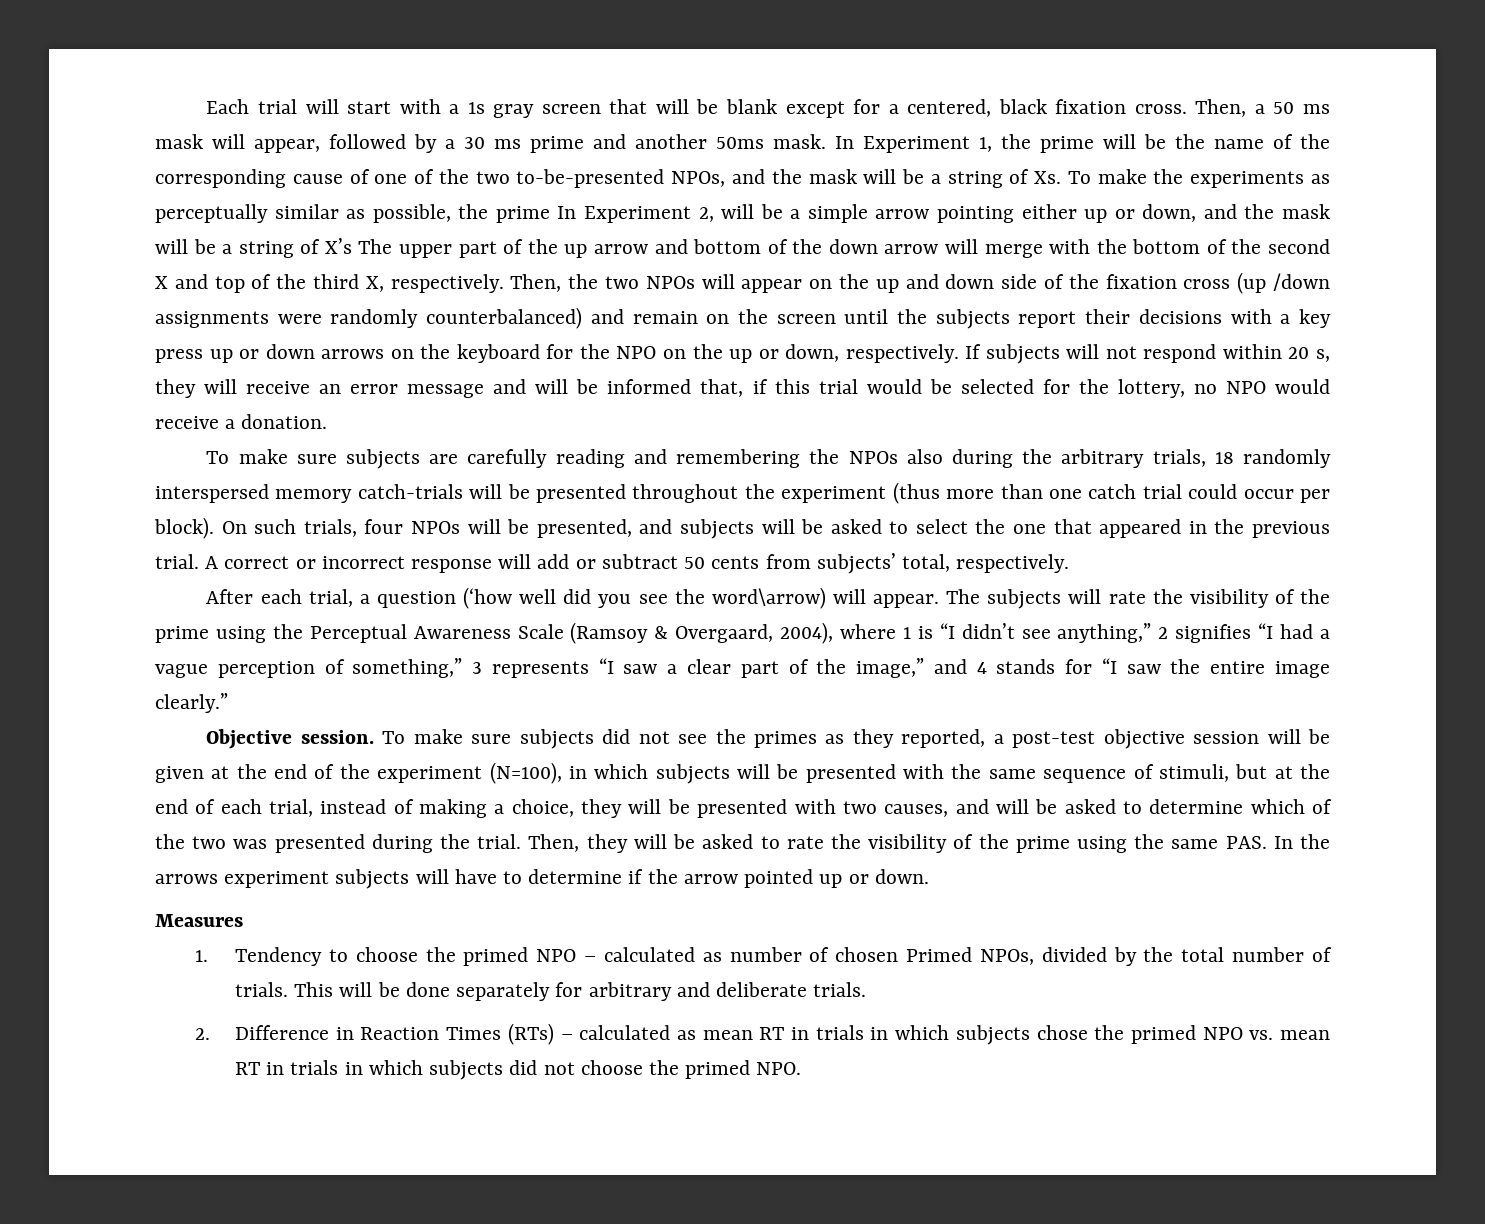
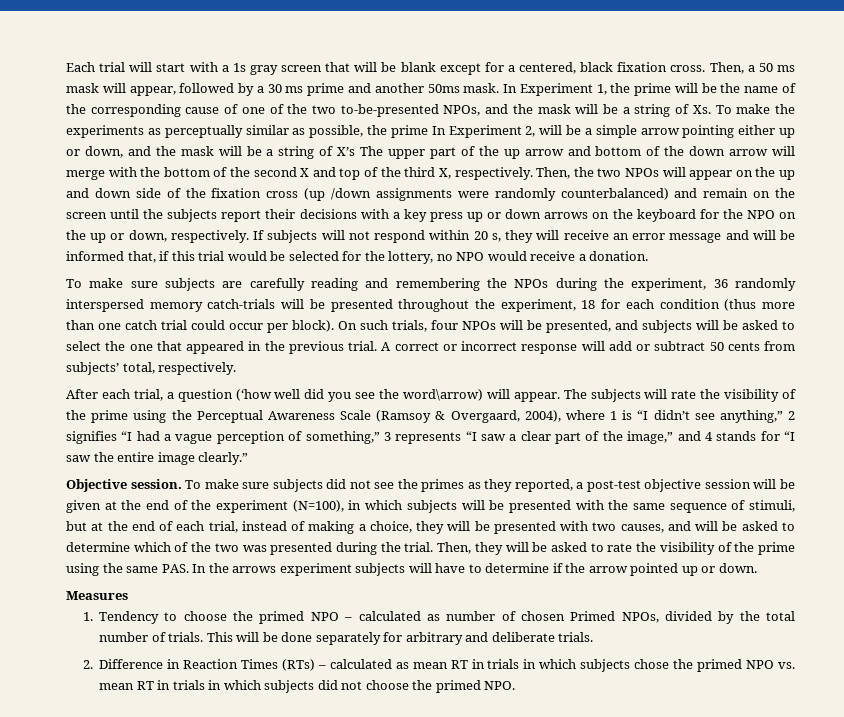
[906,449,1234,468] also during the arbitrary trials, 18 -> [555,278,728,291] during the experiment, 36
[781,486,887,503] experiment -> [500,299,720,312] experiment, 18 for each condition

